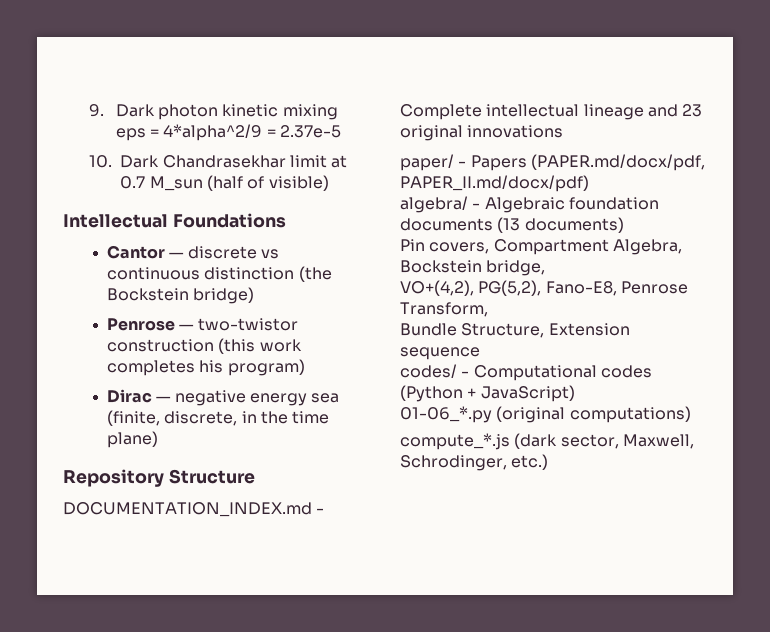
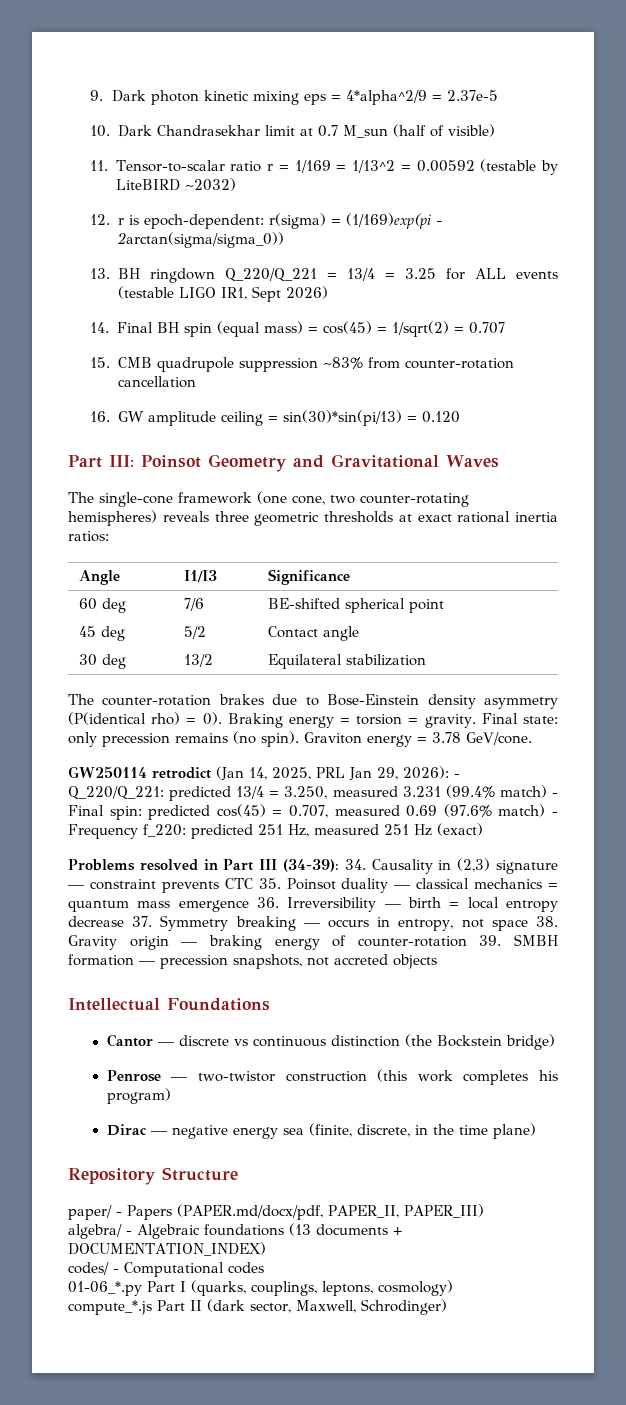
(329, 183) none -> [90,159,558,175] [115,178,236,191] [90,213,442,229] [116,232,284,248] [90,268,558,283] [117,286,328,302] [90,321,505,337] [90,357,514,372] [117,376,196,388] [90,410,460,426] [68,454,499,472] [68,491,469,507] [68,510,558,526] [68,531,109,542] [79,570,121,585] [184,570,218,582] [268,569,351,585] [79,598,127,613] [184,598,205,611] [268,598,445,613] [79,626,126,641] [184,626,207,639] [268,626,360,641] [79,654,127,669] [184,654,214,667] [268,654,427,669] [68,694,558,709] [68,712,558,728] [68,731,532,747] [68,766,460,781] [68,785,558,801] [68,804,559,820] [68,823,483,839] [68,858,559,874] [68,878,558,893] [68,897,558,912] [68,915,559,931] [68,934,558,950] [68,954,437,969] // 11. Tensor-to-scalar ratio r = 1/169 = 1/13^2 = 0.00592 (testable by LiteBIRD ~2032) // 12. r is epoch-dependent: r(sigma) = (1/169)exp(pi - 2arctan(sigma/sigma_0)) // 13. BH ringdown Q_220/Q_221 = 13/4 = 3.25 for ALL events (testable LIGO IR1, Sept 2026) // 14. Final BH spin (equal mass) = cos(45) = 1/sqrt(2) = 0.707 // 15. CMB quadrupole suppression ~83% from counter-rotation cancellation // 16. GW amplitude ceiling = sin(30)*sin(pi/13) = 0.120 // Part III: Poinsot Geometry and Gravitational Waves // The single-cone framework (one cone, two counter-rotating hemispheres) reveals three geometric thresholds at exact rational inertia ratios: // Angle | I1/I3 | Significance // 60 deg | 7/6 | BE-shifted spherical point // 45 deg | 5/2 | Contact angle // 30 deg | 13/2 | Equilateral stabilization // The counter-rotation brakes due to Bose-Einstein density asymmetry (P(identical rho) = 0). Braking energy = torsion = gravity. Final state: only precession remains (no spin). Graviton energy = 3.78 GeV/cone. // GW250114 retrodict (Jan 14, 2025, PRL Jan 29, 2026): - Q_220/Q_221: predicted 13/4 = 3.250, measured 3.231 (99.4% match) - Final spin: predicted cos(45) = 0.707, measured 0.69 (97.6% match) - Frequency f_220: predicted 251 Hz, measured 251 Hz (exact) // Problems resolved in Part III (34-39): 34. Causality in (2,3) signature — constraint prevents CTC 35. Poinsot duality — classical mechanics = quantum mass emergence 36. Irreversibility — birth = local entropy decrease 37. Symmetry breaking — occurs in entropy, not space 38. Gravity origin — braking energy of counter-rotation 39. SMBH formation — precession snapshots, not accreted objects
[63,502,325,517] [400,104,703,120] [400,125,564,141] // DOCUMENTATION_INDEX.md - Complete intellectual lineage and 23 original innovations -> (238, 1174) none
[400,175,589,192] PAPER_II.md/docx/pdf) -> [327,1204,484,1218] PAPER_II, PAPER_III)
[568,197,659,210] [400,217,624,233] [400,239,682,255] [400,260,546,276] [400,280,688,296] [400,302,488,317] [400,323,630,338] [400,347,480,360] [400,364,652,381] [400,385,575,402] [400,406,691,423] foundation documents (13 documents) // Pin covers, Compartment Algebra, Bockstein bridge, // VO+(4,2), PG(5,2), Fano-E8, Penrose Transform, // Bundle Structure, Extension sequence // codes/ - Computational codes (Python + JavaScript) // 01-06_*.py (original computations) -> [204,1223,402,1236] [68,1242,266,1256] [68,1262,264,1277] [68,1280,453,1296] foundations (13 documents + DOCUMENTATION_INDEX) // codes/ - Computational codes // 01-06_*.py Part I (quarks, couplings, leptons, cosmology)
(510, 441) none -> [157,1300,202,1311] Part II
[400,454,549,471] Schrodinger, etc.) -> [361,1299,447,1315] Schrodinger)

